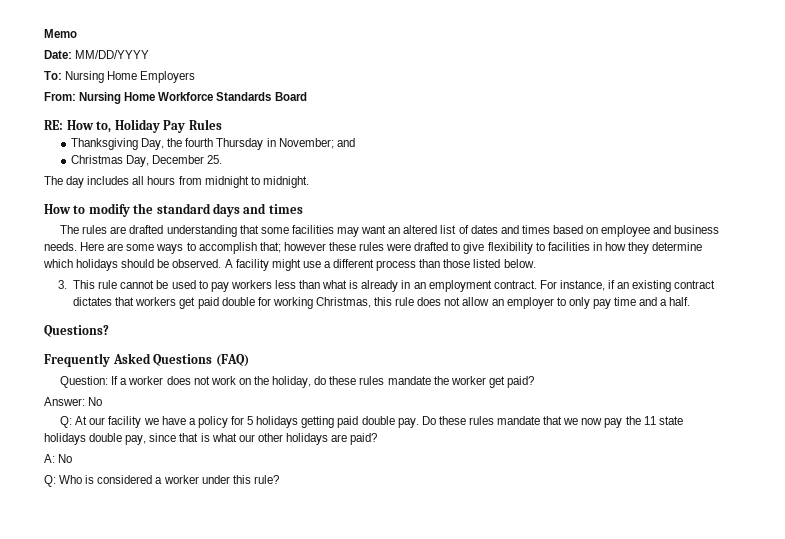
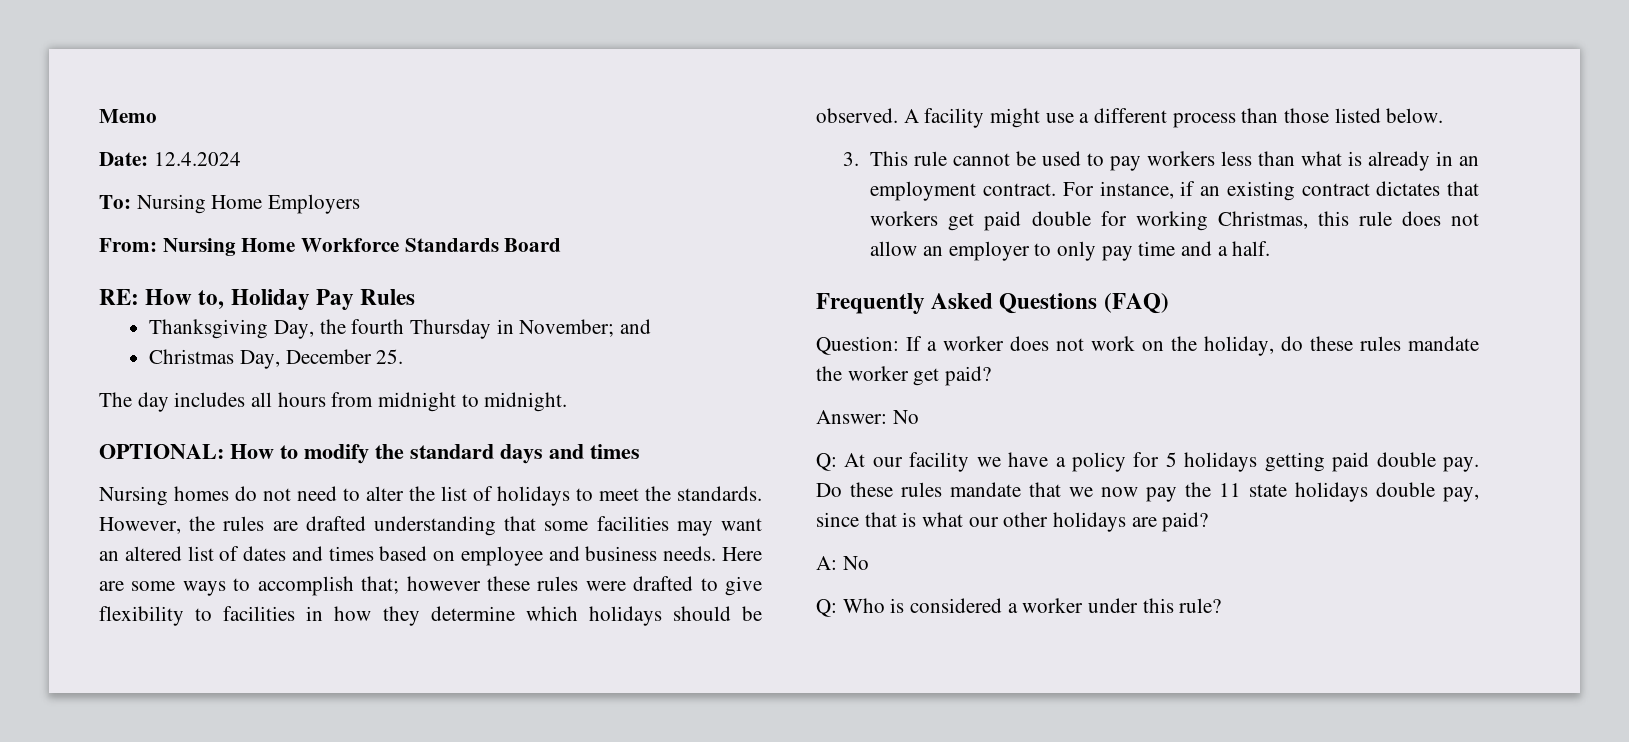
[75,50,150,59] MM/DD/YYYY -> [153,152,241,166] 12.4.2024
(309, 182) none -> [99,444,224,459] OPTIONAL:
[60,225,80,234] The -> [99,486,762,506] [99,516,216,534] Nursing homes do not need to alter the list of holidays to meet the standards. However, the
[44,325,109,337] // Questions? -> (1271, 248) none

